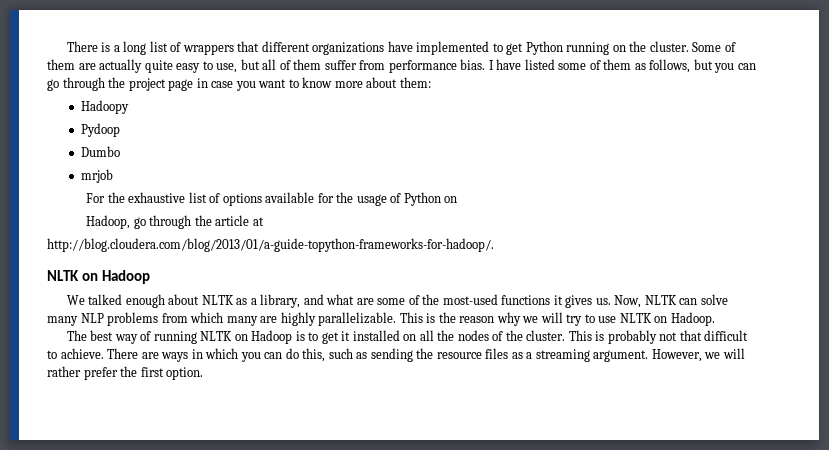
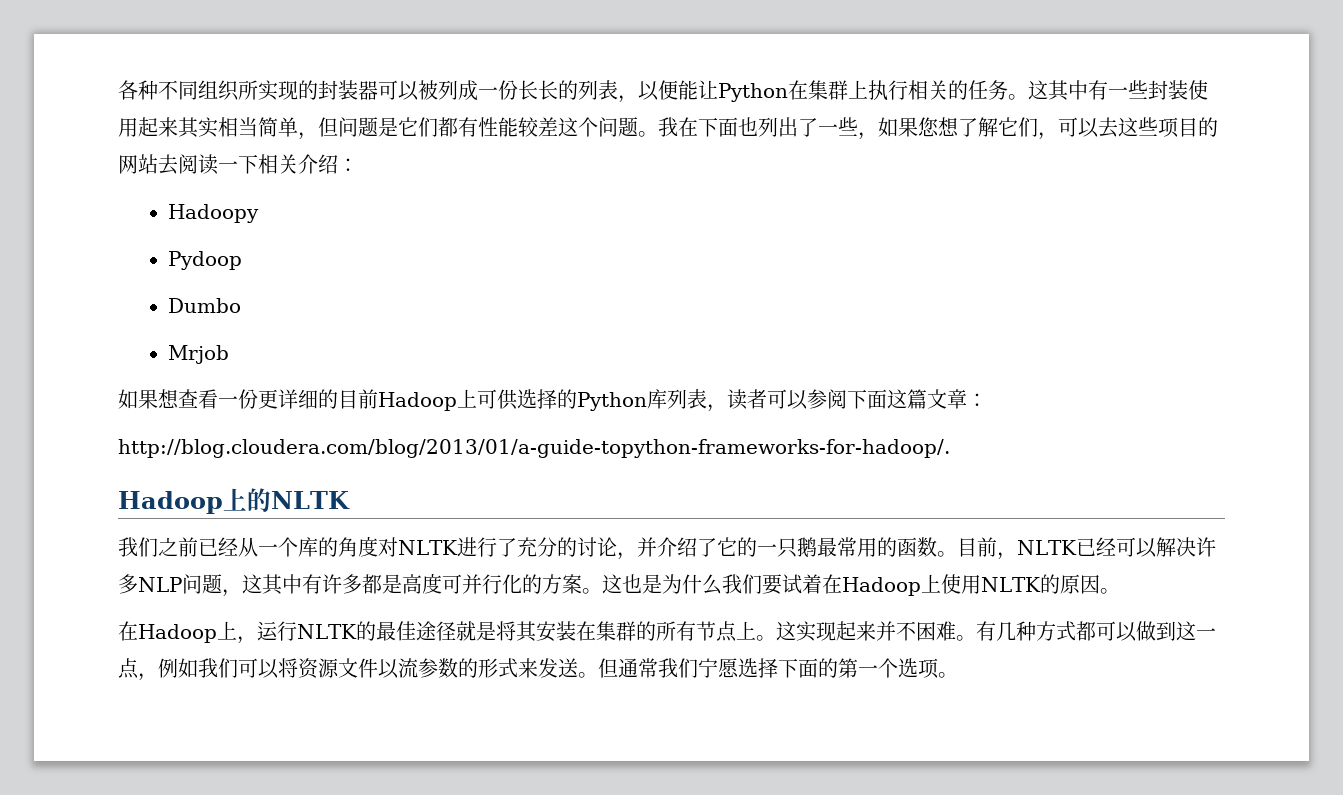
[66,41,736,55] [47,59,756,73] [47,77,431,91] [80,100,129,114] [80,123,120,137] [80,146,120,157] [80,169,113,183] [86,192,458,206] [86,215,264,229] There is a long list of wrappers that different organizations have implemented to get Python running on the cluster. Some of them are actually quite easy to use, but all of them suffer from performance bias. I have listed some of them as follows, but you can go through the project page in case you want to know more about them: // Hadoopy // Pydoop // Dumbo // mrjob // For the exhaustive list of options available for the usage of Python on // Hadoop, go through the article at -> [118,80,1208,103] [118,117,1218,140] [118,154,358,175] [167,204,259,223] [167,251,242,270] [167,298,241,313] [167,345,229,364] [118,389,987,412] 各种不同组织所实现的封装器可以被列成一份长长的列表，以便能让Python在集群上执行相关的任务。这其中有一些封装使用起来其实相当简单，但问题是它们都有性能较差这个问题。我在下面也列出了一些，如果您想了解它们，可以去这些项目的网站去阅读一下相关介绍： // Hadoopy // Pydoop // Dumbo // Mrjob // 如果想查看一份更详细的目前Hadoop上可供选择的Python库列表，读者可以参阅下面这篇文章：
[47,270,151,284] [66,294,728,308] [47,312,715,326] [66,330,749,344] [47,348,745,362] [47,366,204,380] NLTK on Hadoop // We talked enough about NLTK as a library, and what are some of the most-used functions it gives us. Now, NLTK can solve many NLP problems from which many are highly parallelizable. This is the reason why we will try to use NLTK on Hadoop. // The best way of running NLTK on Hadoop is to get it installed on all the nodes of the cluster. This is probably not that difficult to achieve. There are ways in which you can do this, such as sending the resource files as a streaming argument. However, we will rather prefer the first option. -> [118,488,350,514] [118,536,1216,560] [118,573,1120,597] [118,621,1216,644] [118,658,958,681] Hadoop上的NLTK // 我们之前已经从一个库的角度对NLTK进行了充分的讨论，并介绍了它的一只鹅最常用的函数。目前，NLTK已经可以解决许多NLP问题，这其中有许多都是高度可并行化的方案。这也是为什么我们要试着在Hadoop上使用NLTK的原因。 // 在Hadoop上，运行NLTK的最佳途径就是将其安装在集群的所有节点上。这实现起来并不困难。有几种方式都可以做到这一点，例如我们可以将资源文件以流参数的形式来发送。但通常我们宁愿选择下面的第一个选项。

